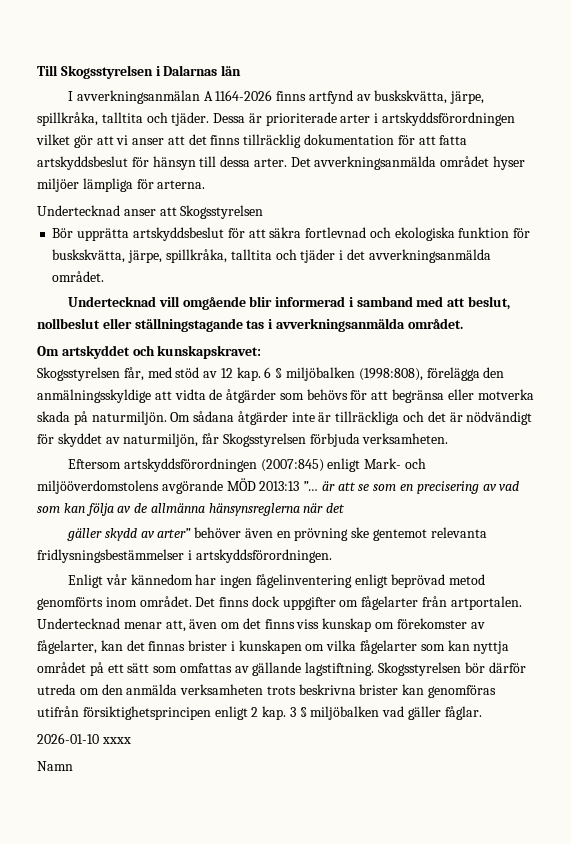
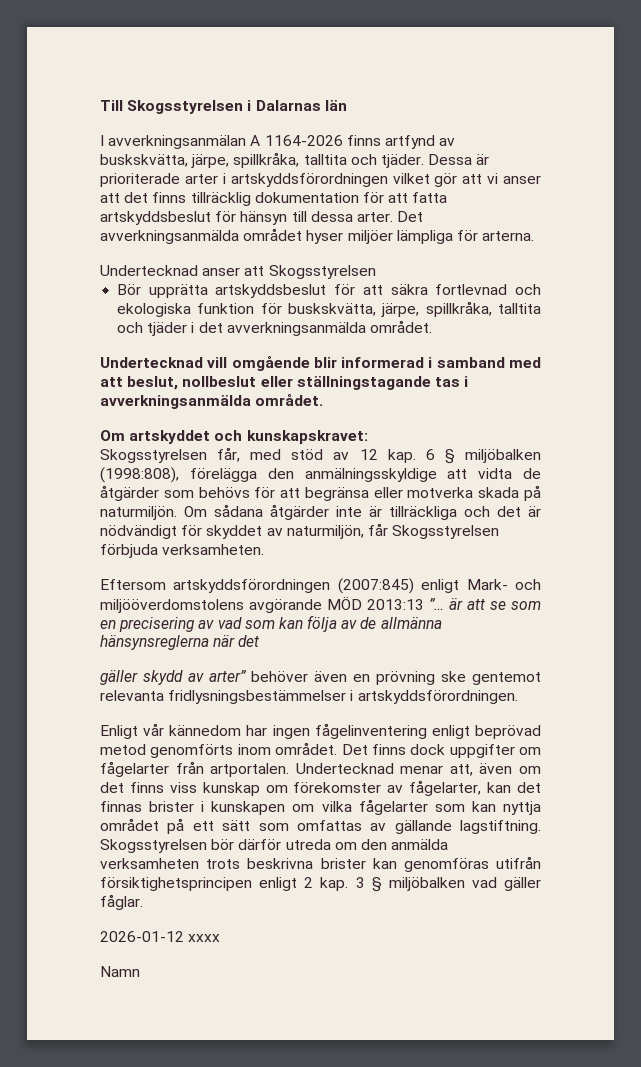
[37,733,99,744] 2026-01-10 -> [100,931,184,942] 2026-01-12

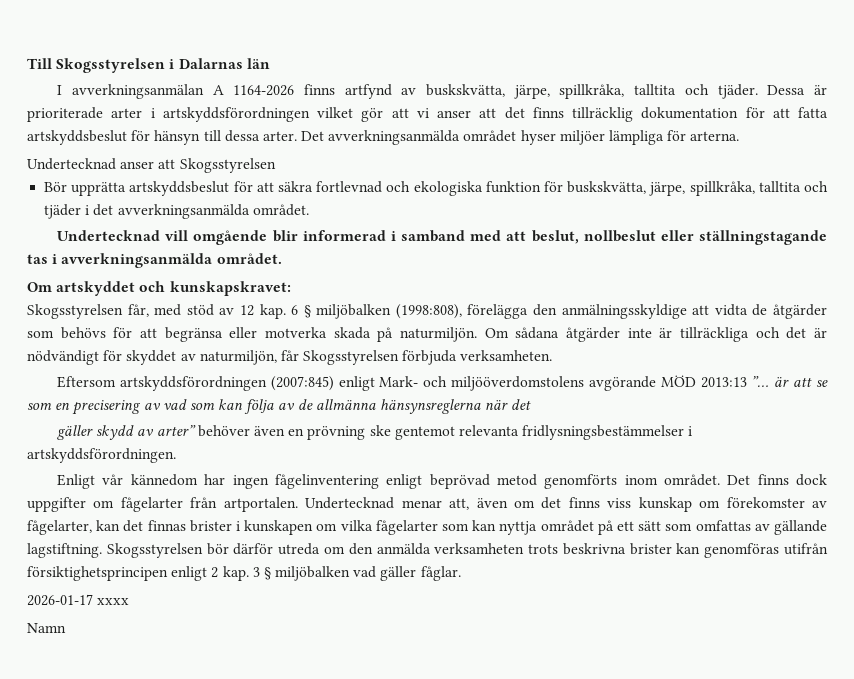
[100,931,184,942] 2026-01-12 -> [27,594,93,606] 2026-01-17

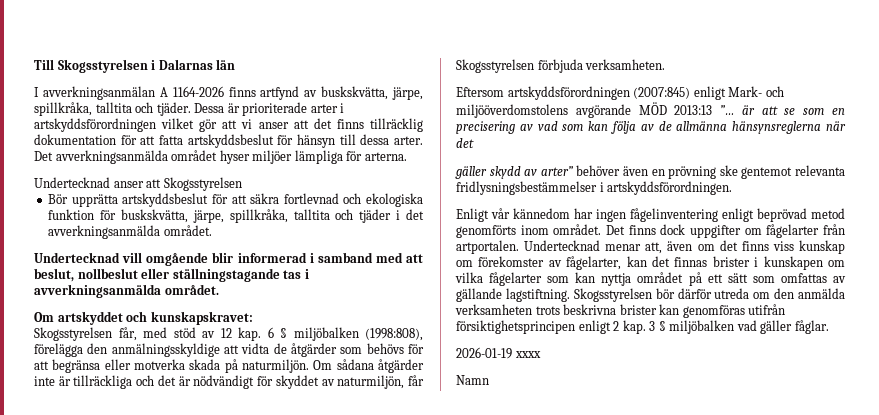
[27,594,93,606] 2026-01-17 -> [456,347,512,359] 2026-01-19

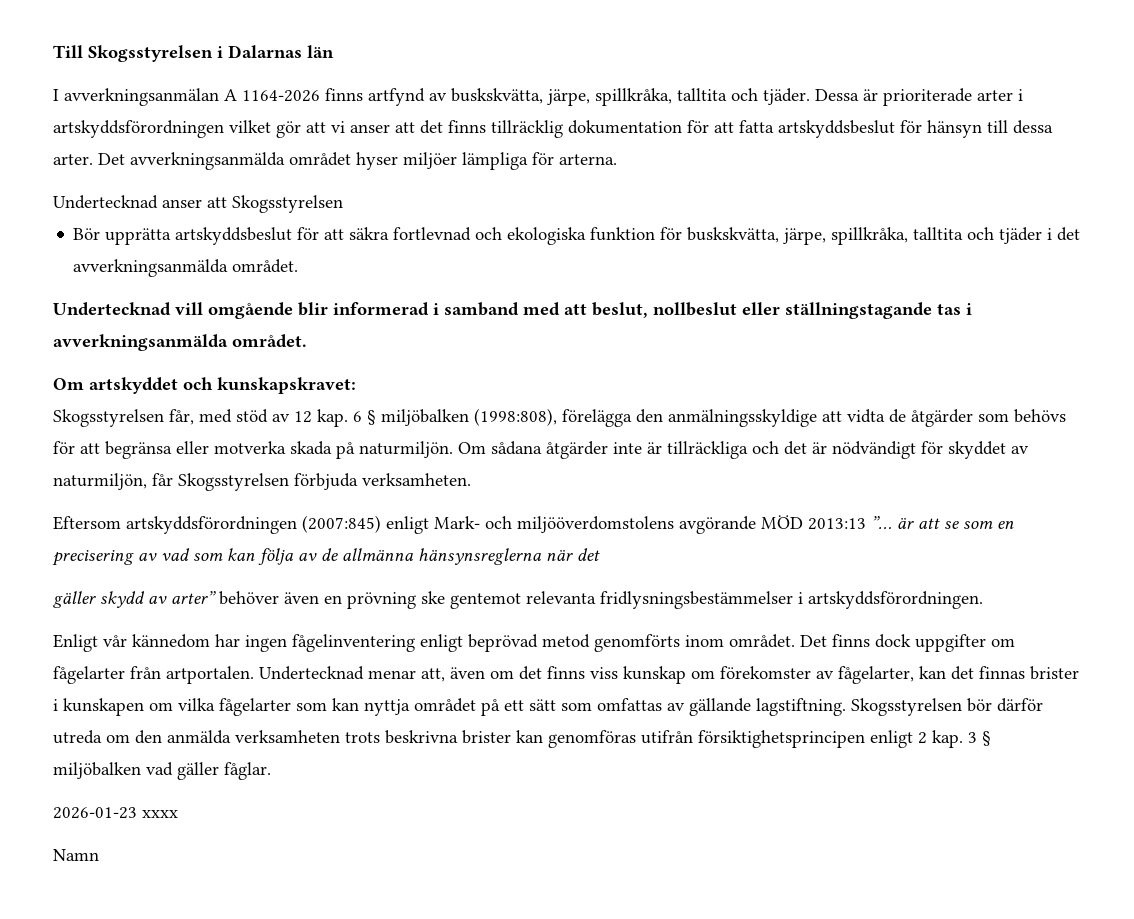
[456,347,512,359] 2026-01-19 -> [53,807,137,819] 2026-01-23

